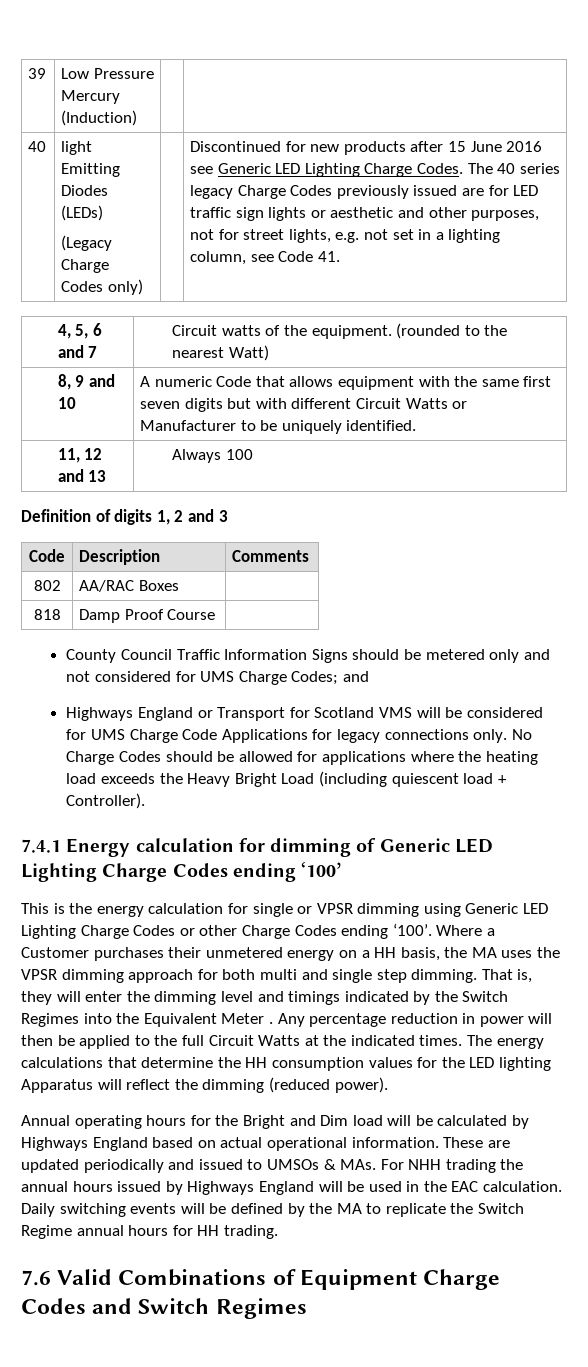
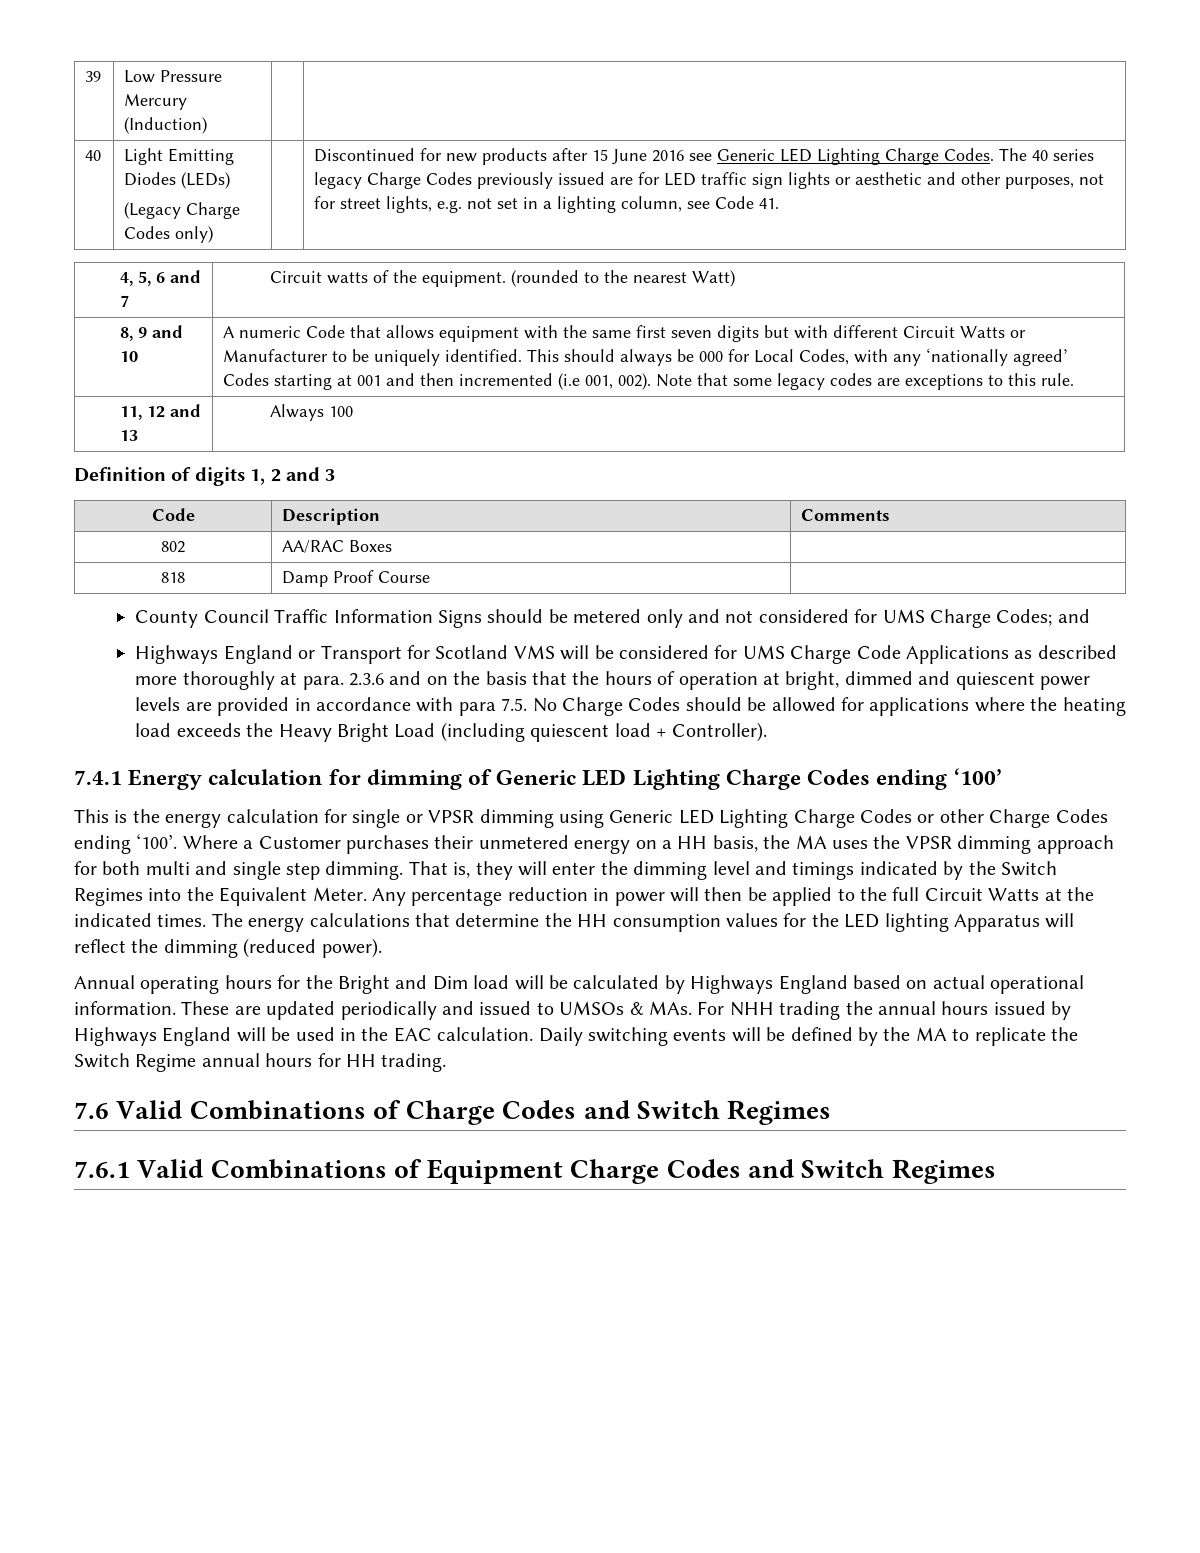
[61,141,93,155] light -> [124,148,164,165] Light
(417, 425) none -> [527,348,1069,366] [223,373,1075,390] This should always be 000 for Local Codes, with any ‘nationally agreed’ Codes starting at 001 and then incremented (i.e 001, 002). Note that some legacy codes are exceptions to this rule.
[312,729,508,743] for legacy connections only. -> [1014,645,1117,659] [135,671,1090,690] [135,697,528,716] as described more thoroughly at para. 2.3.6 and on the basis that the hours of operation at bright, dimmed and quiescent power levels are provided in accordance with para 7.5.
[221,1013,273,1024] Meter . -> [312,887,367,901] Meter.
(296, 1277) none -> [406,1100,832,1125] [74,1159,422,1179] Charge Codes and Switch Regimes // 7.6.1 Valid Combinations of

